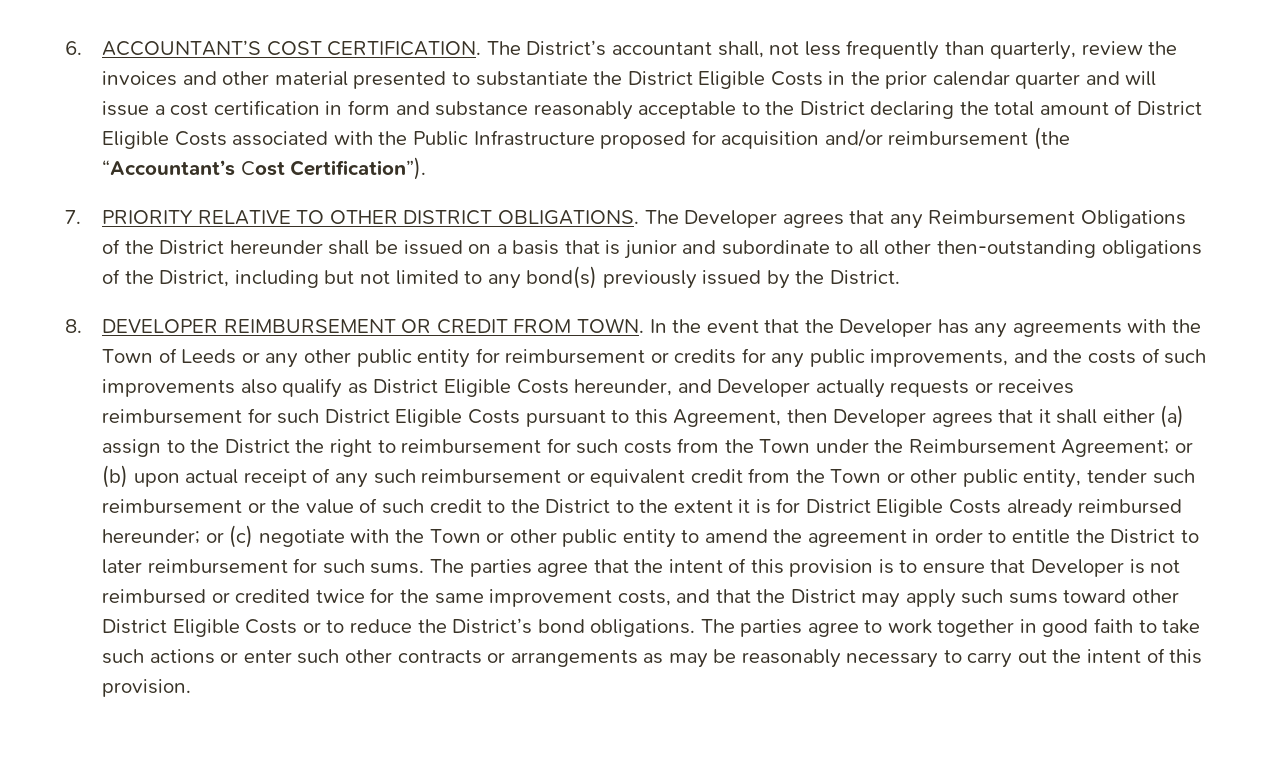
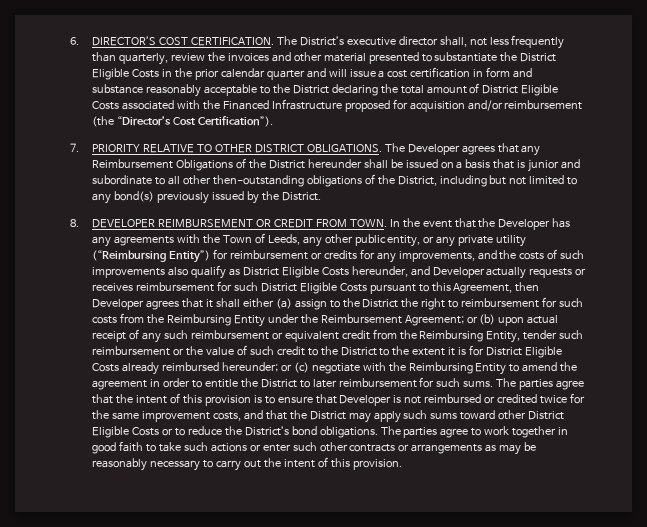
[102,40,262,56] ACCOUNTANT’S -> [91,36,156,46] DIRECTOR’S
[612,42,713,55] accountant -> [346,36,438,46] executive director
[413,131,469,146] Public -> [222,100,269,110] Financed
[102,160,236,176] “Accountant’s -> [116,116,171,126] “Director’s
[181,349,260,364] Leeds or -> [267,234,300,245] Leeds,
[417,349,471,368] entity -> [387,235,527,247] [91,250,210,263] entity, or any private utility (“Reimbursing Entity”)
[809,349,865,367] public -> (396, 257) none
[759,439,811,453] Town -> [166,314,265,327] Reimbursing Entity
[830,469,1082,488] Town or other public entity, -> [419,330,521,343] Reimbursing Entity,
[429,529,676,548] Town or other public entity -> [408,362,507,375] Reimbursing Entity

